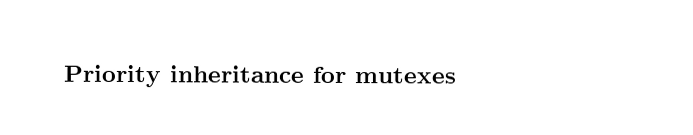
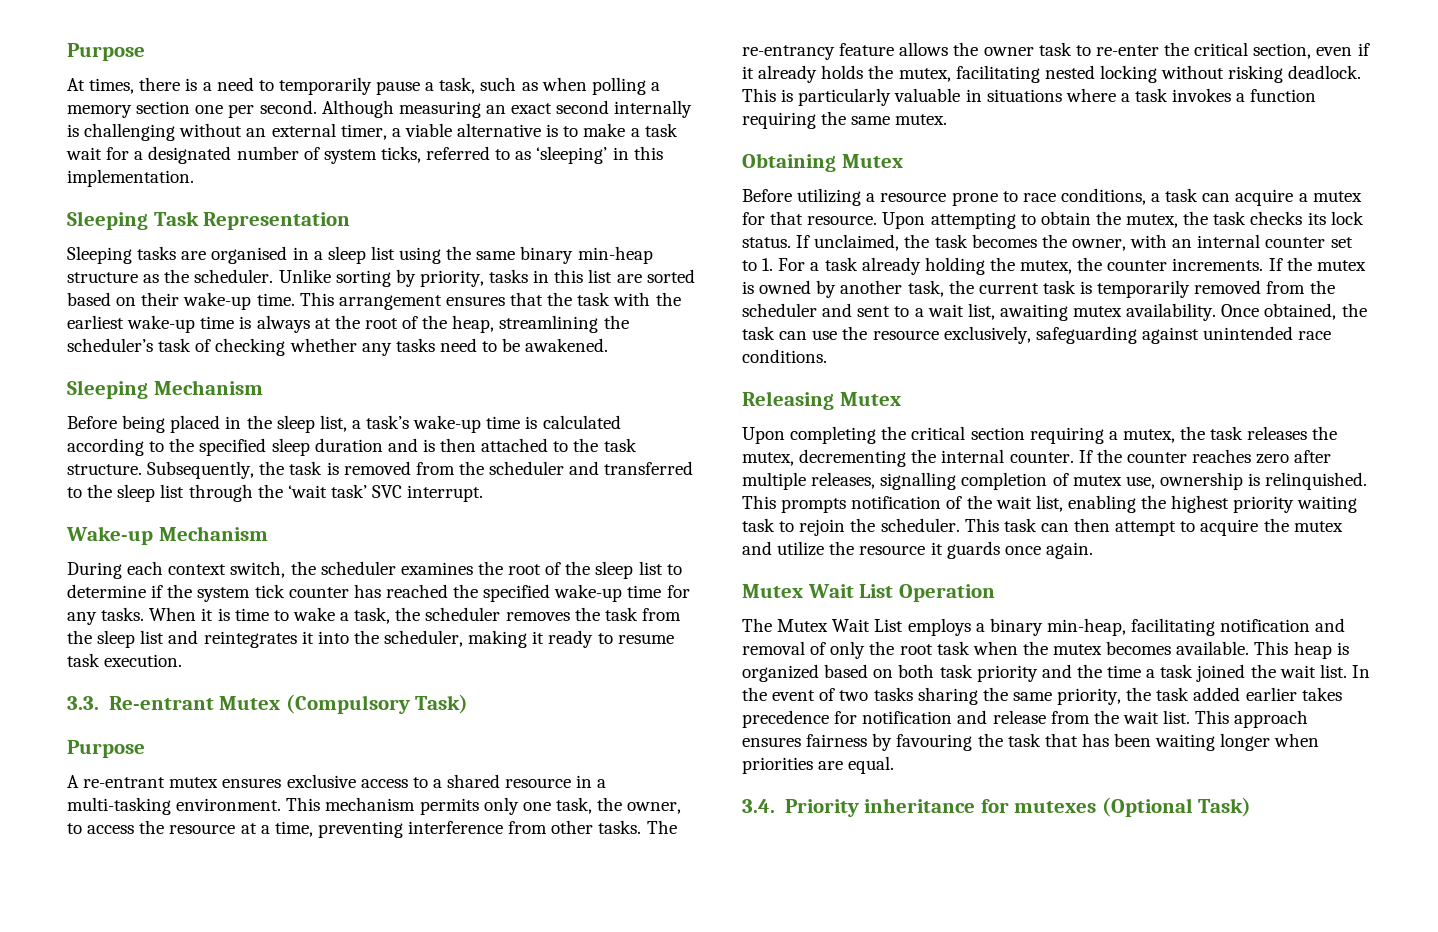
(63, 76) none -> [67,43,145,61] [67,77,660,95] [67,100,693,118] [67,123,678,141] [66,146,663,164] [67,169,194,187] [67,211,351,230] [67,246,653,264] [67,269,695,287] [67,292,681,310] [67,315,629,333] [67,338,609,356] [67,380,263,399] [67,415,621,433] [67,438,637,456] [67,461,694,479] [67,484,484,502] [66,526,268,545] [67,561,682,579] [67,584,690,602] [67,607,681,625] [67,630,674,648] [67,653,183,667] [67,694,469,714] [67,740,145,758] [67,774,607,788] [67,797,682,815] [67,820,677,838] [742,42,1370,60] [742,65,1362,83] [742,88,1317,106] [742,111,948,129] [742,153,903,172] [742,188,1362,206] [742,211,1364,229] [742,234,1353,251] [742,257,1366,275] [742,280,1335,298] [742,303,1367,321] [742,326,1332,344] [742,349,827,363] [742,391,901,410] [742,426,1338,444] [742,449,1332,467] [742,472,1368,490] [742,495,1358,513] [742,518,1343,536] [742,541,1093,559] [742,584,995,602] [742,618,1346,636] [742,641,1349,659] [742,664,1370,682] [742,687,1342,705] [742,710,1309,728] [742,733,1320,751] [742,756,895,774] [742,799,775,813] Purpose // At times, there is a need to temporarily pause a task, such as when polling a memory section one per second. Although measuring an exact second internally is challenging without an external timer, a viable alternative is to make a task wait for a designated number of system ticks, referred to as ‘sleeping’ in this implementation. // Sleeping Task Representation // Sleeping tasks are organised in a sleep list using the same binary min-heap structure as the scheduler. Unlike sorting by priority, tasks in this list are sorted based on their wake-up time. This arrangement ensures that the task with the earliest wake-up time is always at the root of the heap, streamlining the scheduler’s task of checking whether any tasks need to be awakened. // Sleeping Mechanism // Before being placed in the sleep list, a task’s wake-up time is calculated according to the specified sleep duration and is then attached to the task structure. Subsequently, the task is removed from the scheduler and transferred to the sleep list through the ‘wait task’ SVC interrupt. // Wake-up Mechanism // During each context switch, the scheduler examines the root of the sleep list to determine if the system tick counter has reached the specified wake-up time for any tasks. When it is time to wake a task, the scheduler removes the task from the sleep list and reintegrates it into the scheduler, making it ready to resume task execution. // 3.3. Re-entrant Mutex (Compulsory Task) // Purpose // A re-entrant mutex ensures exclusive access to a shared resource in a multi-tasking environment. This mechanism permits only one task, the owner, to access the resource at a time, preventing interference from other tasks. The re-entrancy feature allows the owner task to re-enter the critical section, even if it already holds the mutex, facilitating nested locking without risking deadlock. This is particularly valuable in situations where a task invokes a function requiring the same mutex. // Obtaining Mutex // Before utilizing a resource prone to race conditions, a task can acquire a mutex for that resource. Upon attempting to obtain the mutex, the task checks its lock status. If unclaimed, the task becomes the owner, with an internal counter set to 1. For a task already holding the mutex, the counter increments. If the mutex is owned by another task, the current task is temporarily removed from the scheduler and sent to a wait list, awaiting mutex availability. Once obtained, the task can use the resource exclusively, safeguarding against unintended race conditions. // Releasing Mutex // Upon completing the critical section requiring a mutex, the task releases the mutex, decrementing the internal counter. If the counter reaches zero after multiple releases, signalling completion of mutex use, ownership is relinquished. This prompts notification of the wait list, enabling the highest priority waiting task to rejoin the scheduler. This task can then attempt to acquire the mutex and utilize the resource it guards once again. // Mutex Wait List Operation // The Mutex Wait List employs a binary min-heap, facilitating notification and removal of only the root task when the mutex becomes available. This heap is organized based on both task priority and the time a task joined the wait list. In the event of two tasks sharing the same priority, the task added earlier takes precedence for notification and release from the wait list. This approach ensures fairness by favouring the task that has been waiting longer when priorities are equal. // 3.4.
(456, 76) none -> [1101,797,1252,817] (Optional Task)

